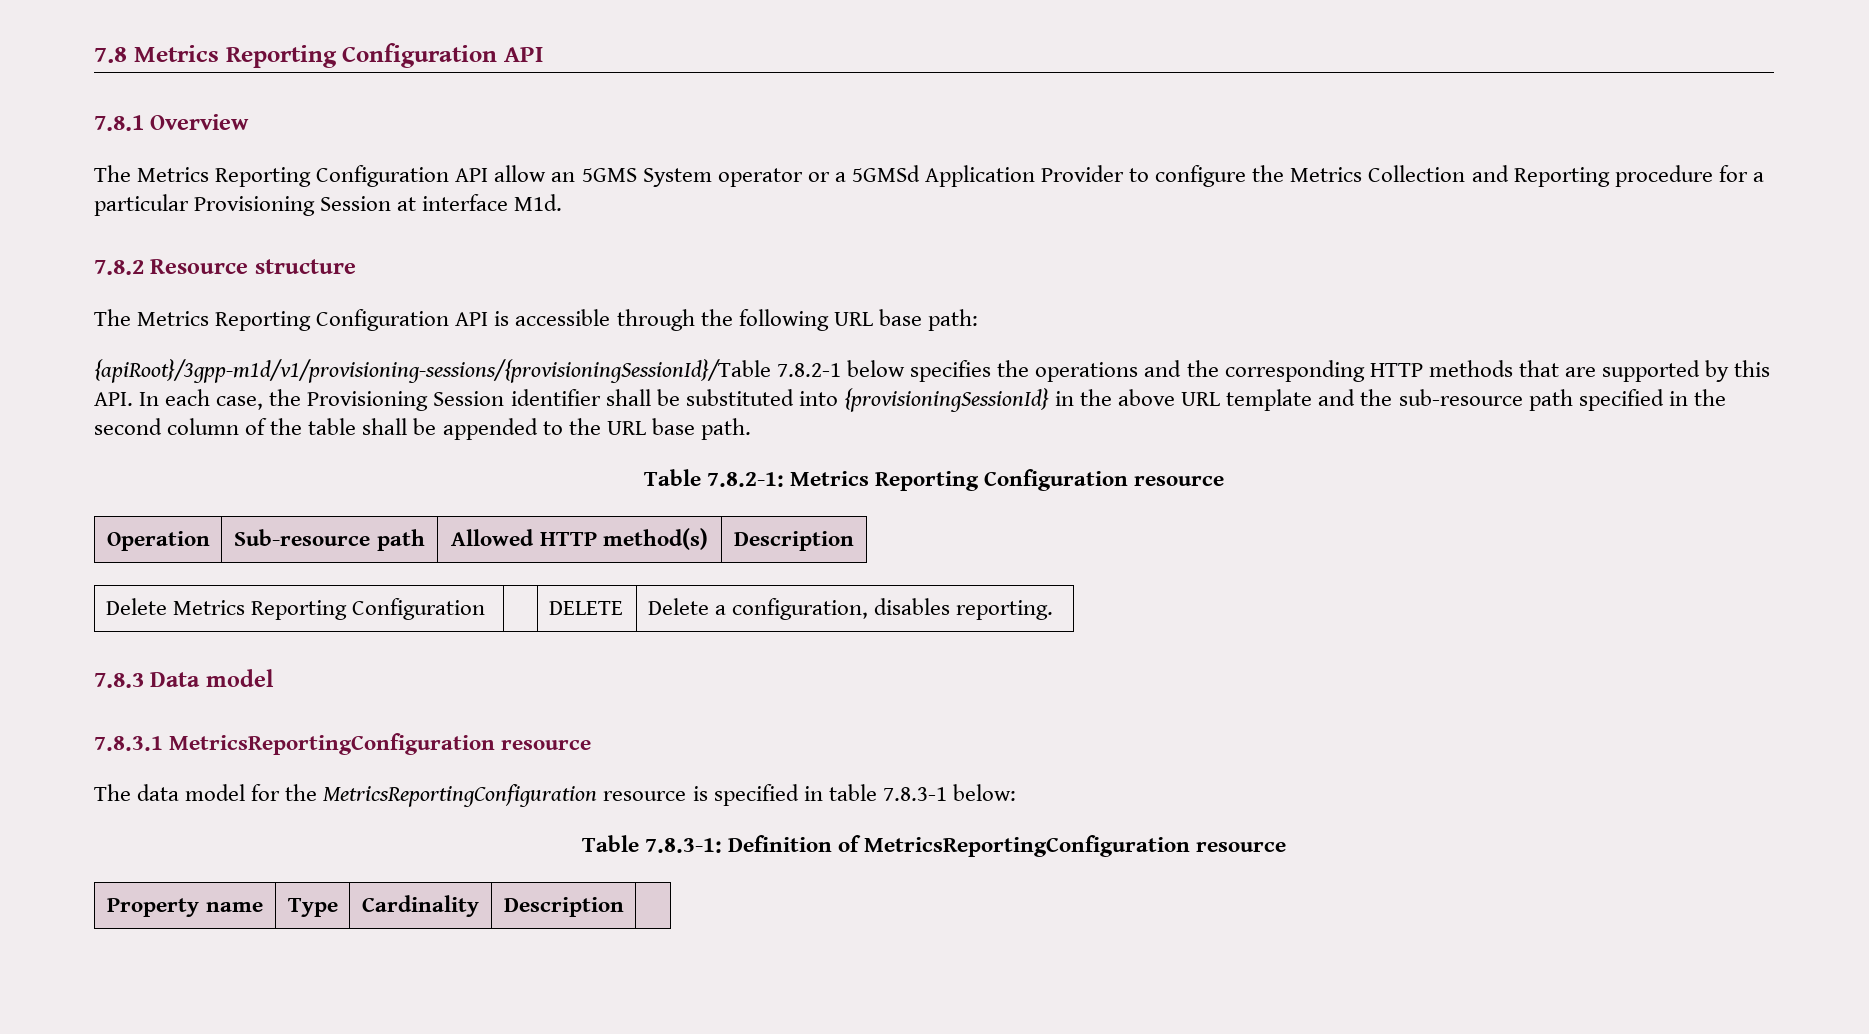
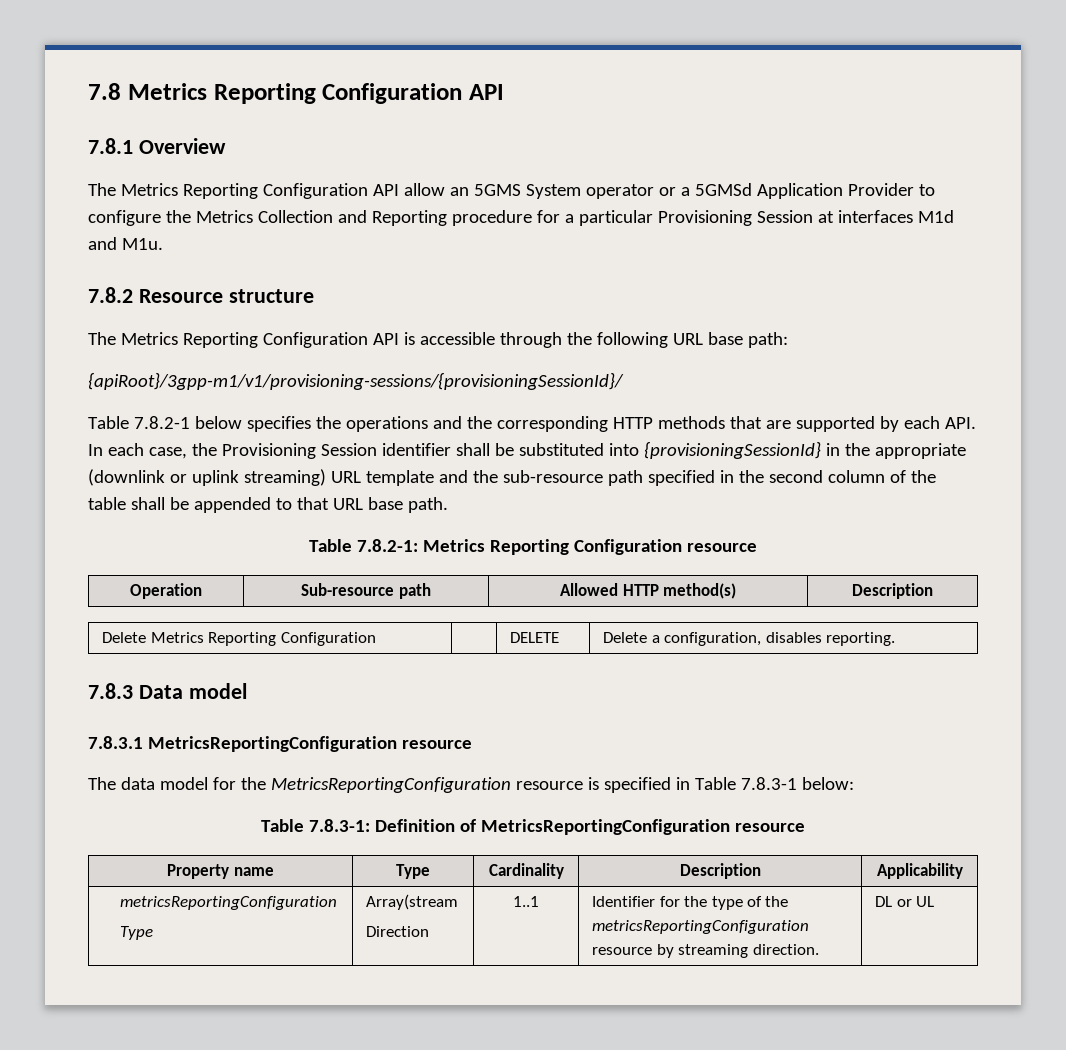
[422,194,563,211] interface M1d. -> [837,210,954,223] [88,237,163,250] interfaces M1d and M1u.
[94,359,771,383] {apiRoot}/3gpp-m1d/v1/provisioning-sessions/{provisioningSessionId}/Table -> [88,372,624,390] [88,416,129,429] {apiRoot}/3gpp-m1/v1/provisioning-sessions/{provisioningSessionId}/ // Table
[1734,360,1771,377] this -> [903,416,940,429] each
[1118,389,1176,406] above -> [874,443,966,459] [88,469,326,486] appropriate (downlink or uplink streaming)
[568,418,601,435] the -> [296,497,329,510] that
[828,784,877,801] table -> [694,777,736,790] Table
(624, 907) none -> [876,863,963,879] [120,896,338,910] [120,926,154,940] [366,894,459,910] [366,926,430,937] [513,896,539,907] [592,896,789,910] [592,920,810,934] [592,944,819,958] [875,896,935,907] Applicability // metricsReportingConfiguration // Type | Array(stream // Direction | 1..1 | Identifier for the type of the metricsReportingConfiguration resource by streaming direction. | DL or UL

